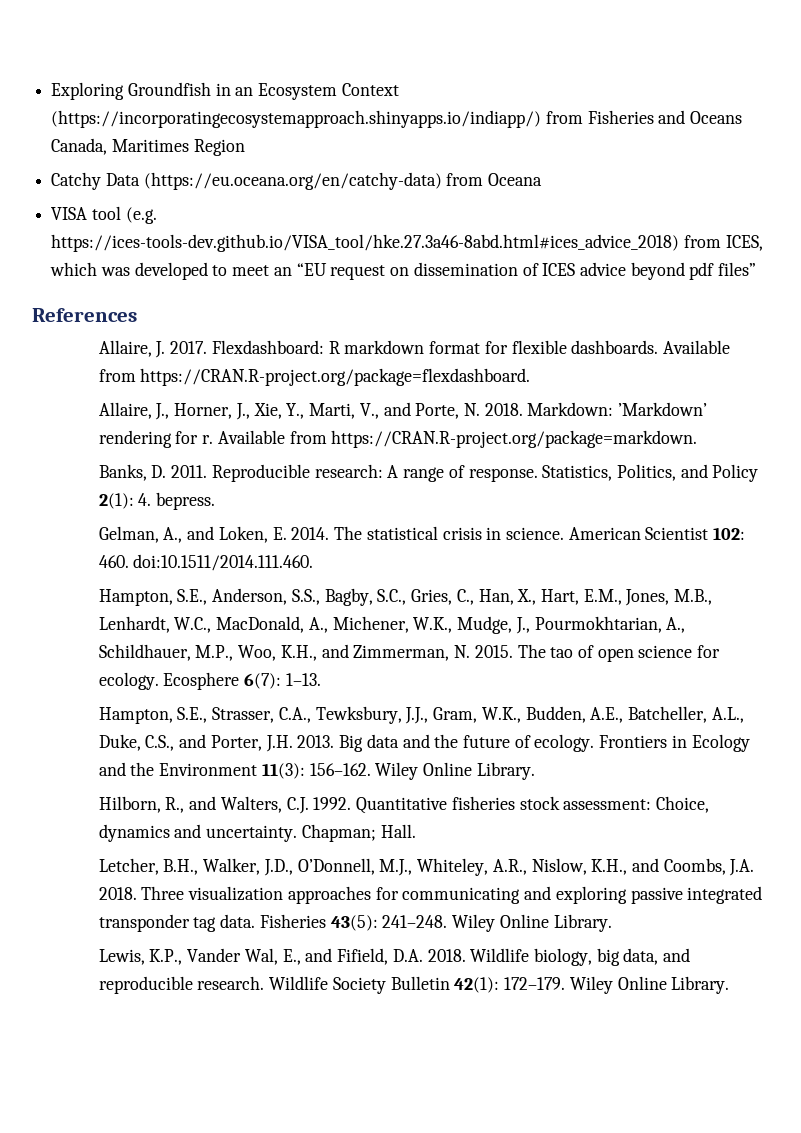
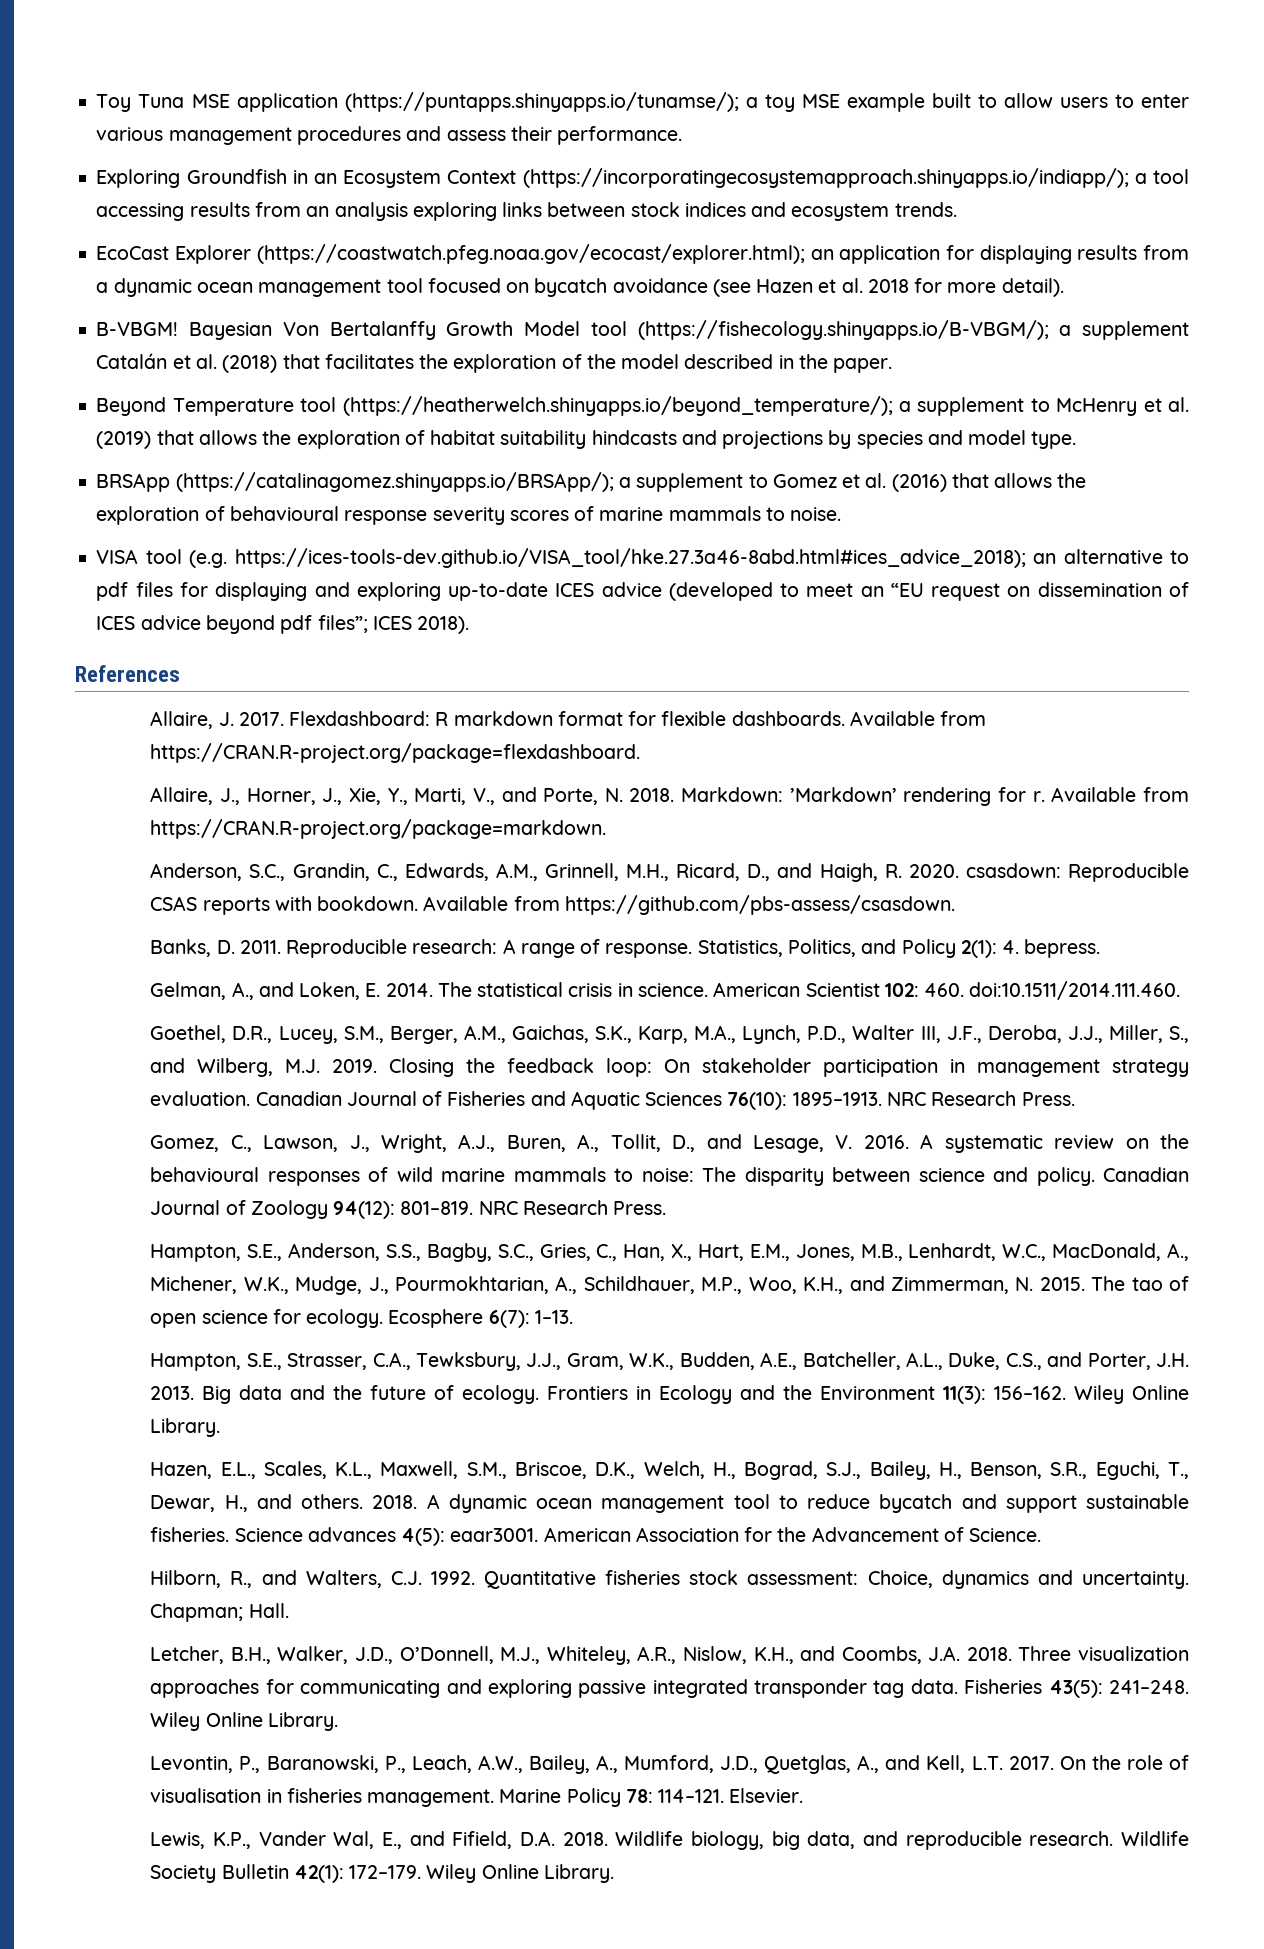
(51, 91) none -> [96,92,1189,112] [96,126,683,145] Toy Tuna MSE application (https://puntapps.shinyapps.io/tunamse/); a toy MSE example built to allow users to enter various management procedures and assess their performance. //
[51,110,743,128] [51,138,245,156] [51,172,543,190] [51,206,157,224] [51,234,763,252] [50,262,208,280] (https://incorporatingecosystemapproach.shinyapps.io/indiapp/) from Fisheries and Oceans Canada, Maritimes Region // Catchy Data (https://eu.oceana.org/en/catchy-data) from Oceana // VISA tool (e.g. https://ices-tools-dev.github.io/VISA_tool/hke.27.3a46-8abd.html#ices_advice_2018) from ICES, which was developed -> [522,168,1189,188] [96,202,957,221] [96,244,1189,264] [96,278,1064,297] [96,320,1189,340] [96,353,893,373] [96,396,1189,416] [96,430,1077,449] [96,472,1087,492] [96,506,842,525] [96,548,1189,568] [96,582,773,601] (https://incorporatingecosystemapproach.shinyapps.io/indiapp/); a tool accessing results from an analysis exploring links between stock indices and ecosystem trends. // EcoCast Explorer (https://coastwatch.pfeg.noaa.gov/ecocast/explorer.html); an application for displaying results from a dynamic ocean management tool focused on bycatch avoidance (see Hazen et al. 2018 for more detail). // B-VBGM! Bayesian Von Bertalanffy Growth Model tool (https://fishecology.shinyapps.io/B-VBGM/); a supplement Catalán et al. (2018) that facilitates the exploration of the model described in the paper. // Beyond Temperature tool (https://heatherwelch.shinyapps.io/beyond_temperature/); a supplement to McHenry et al. (2019) that allows the exploration of habitat suitability hindcasts and projections by species and model type. // BRSApp (https://catalinagomez.shinyapps.io/BRSApp/); a supplement to Gomez et al. (2016) that allows the exploration of behavioural response severity scores of marine mammals to noise. // VISA tool (e.g. https://ices-tools-dev.github.io/VISA_tool/hke.27.3a46-8abd.html#ices_advice_2018); an alternative to pdf files for displaying and exploring up-to-date ICES advice (developed
[718,262,757,276] files” -> [317,615,470,634] files”; ICES 2018).
(698, 439) none -> [150,863,1190,882] [150,895,955,915] // Anderson, S.C., Grandin, C., Edwards, A.M., Grinnell, M.H., Ricard, D., and Haigh, R. 2020. csasdown: Reproducible CSAS reports with bookdown. Available from https://github.com/pbs-assess/csasdown.
(314, 562) none -> [150,1025,1190,1044] [150,1058,1189,1077] [150,1091,1075,1110] [150,1134,1189,1153] [150,1167,1189,1186] [150,1200,667,1219] // Goethel, D.R., Lucey, S.M., Berger, A.M., Gaichas, S.K., Karp, M.A., Lynch, P.D., Walter III, J.F., Deroba, J.J., Miller, S., and Wilberg, M.J. 2019. Closing the feedback loop: On stakeholder participation in management strategy evaluation. Canadian Journal of Fisheries and Aquatic Sciences 76(10): 1895–1913. NRC Research Press. // Gomez, C., Lawson, J., Wright, A.J., Buren, A., Tollit, D., and Lesage, V. 2016. A systematic review on the behavioural responses of wild marine mammals to noise: The disparity between science and policy. Canadian Journal of Zoology 94(12): 801–819. NRC Research Press.
(535, 771) none -> [150,1461,1189,1480] [150,1494,1189,1513] [150,1527,1042,1546] // Hazen, E.L., Scales, K.L., Maxwell, S.M., Briscoe, D.K., Welch, H., Bograd, S.J., Bailey, H., Benson, S.R., Eguchi, T., Dewar, H., and others. 2018. A dynamic ocean management tool to reduce bycatch and support sustainable fisheries. Science advances 4(5): eaar3001. American Association for the Advancement of Science.
(612, 923) none -> [150,1755,1189,1774] [150,1788,804,1807] // Levontin, P., Baranowski, P., Leach, A.W., Bailey, A., Mumford, J.D., Quetglas, A., and Kell, L.T. 2017. On the role of visualisation in fisheries management. Marine Policy 78: 114–121. Elsevier.

